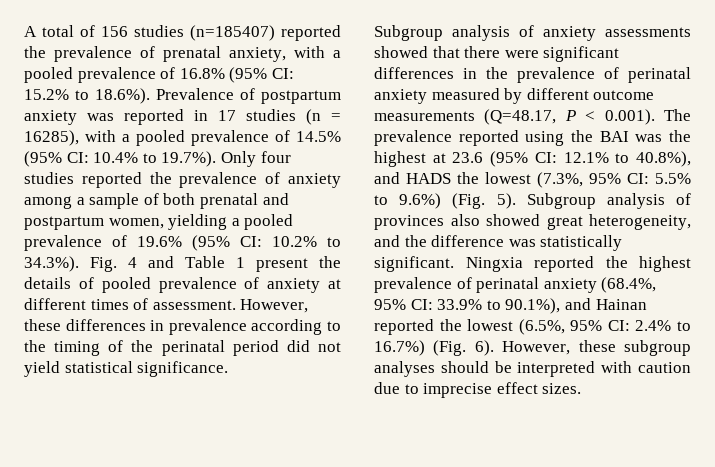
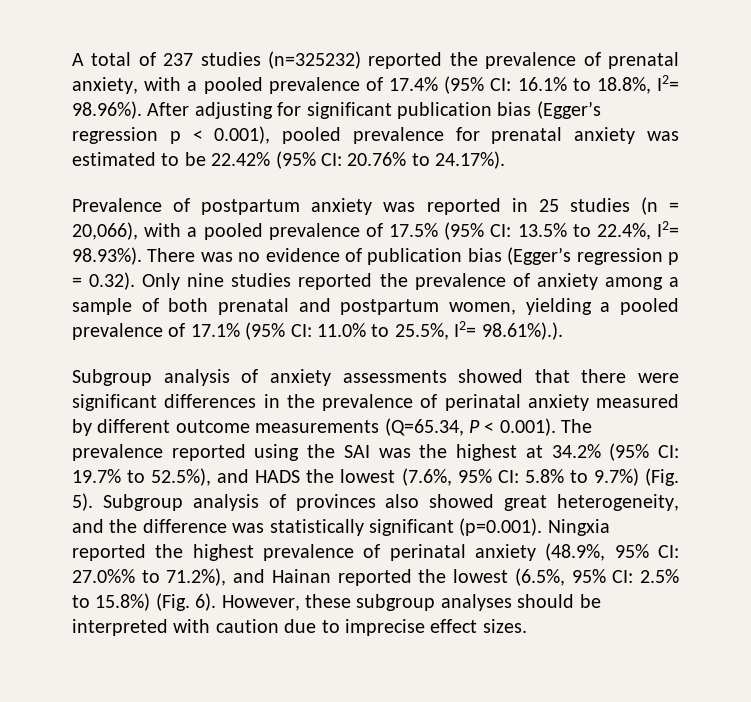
[101,25,275,41] 156 studies (n=185407) -> [163,51,361,69] 237 studies (n=325232)
[179,67,294,83] [24,88,150,104] 16.8% (95% CI: 15.2% to 18.6%). -> [389,75,679,94] [72,101,601,119] [72,126,679,144] [72,151,506,169] 17.4% (95% CI: 16.1% to 18.8%, I2= 98.96%). After adjusting for significant publication bias (Egger’s regression p < 0.001), pooled prevalence for prenatal anxiety was estimated to be 22.42% (95% CI: 20.76% to 24.17%). //
[218,110,236,121] 17 -> [538,199,559,212] 25
[24,130,341,146] [24,151,291,167] 16285), with a pooled prevalence of 14.5% (95% CI: 10.4% to 19.7%). Only four -> [72,221,679,240] [72,247,679,265] [72,272,225,290] 20,066), with a pooled prevalence of 17.5% (95% CI: 13.5% to 22.4%, I2= 98.93%). There was no evidence of publication bias (Egger’s regression p = 0.32). Only nine
[137,235,341,251] [24,256,341,272] [24,277,341,293] [24,298,309,313] [24,319,341,335] [24,340,341,356] [24,361,229,377] 19.6% (95% CI: 10.2% to 34.3%). Fig. 4 and Table 1 present the details of pooled prevalence of anxiety at different times of assessment. However, these differences in prevalence according to the timing of the perinatal period did not yield statistical significance. -> [190,321,563,340] 17.1% (95% CI: 11.0% to 25.5%, I2= 98.61%).).
[484,109,557,125] (Q=48.17, -> [384,418,464,436] (Q=65.34,
[599,131,629,142] BAI -> [343,445,370,458] SAI
[452,151,691,167] 23.6 (95% CI: 12.1% to 40.8%), -> [551,443,680,461] [72,468,212,486] 34.2% (95% CI: 19.7% to 52.5%),
[537,172,691,188] [374,193,442,209] (7.3%, 95% CI: 5.5% to 9.6%) -> [401,468,639,486] (7.6%, 95% CI: 5.8% to 9.7%)
[374,256,454,272] significant. -> [369,518,543,536] significant (p=0.001).
[601,277,657,293] [374,298,561,314] (68.4%, 95% CI: 33.9% to 90.1%), -> [545,543,679,561] [72,568,227,586] (48.9%, 95% CI: 27.0%% to 71.2%),
[635,320,691,331] [374,340,425,356] 2.4% to 16.7%) -> [640,569,680,583] [72,593,151,611] 2.5% to 15.8%)

